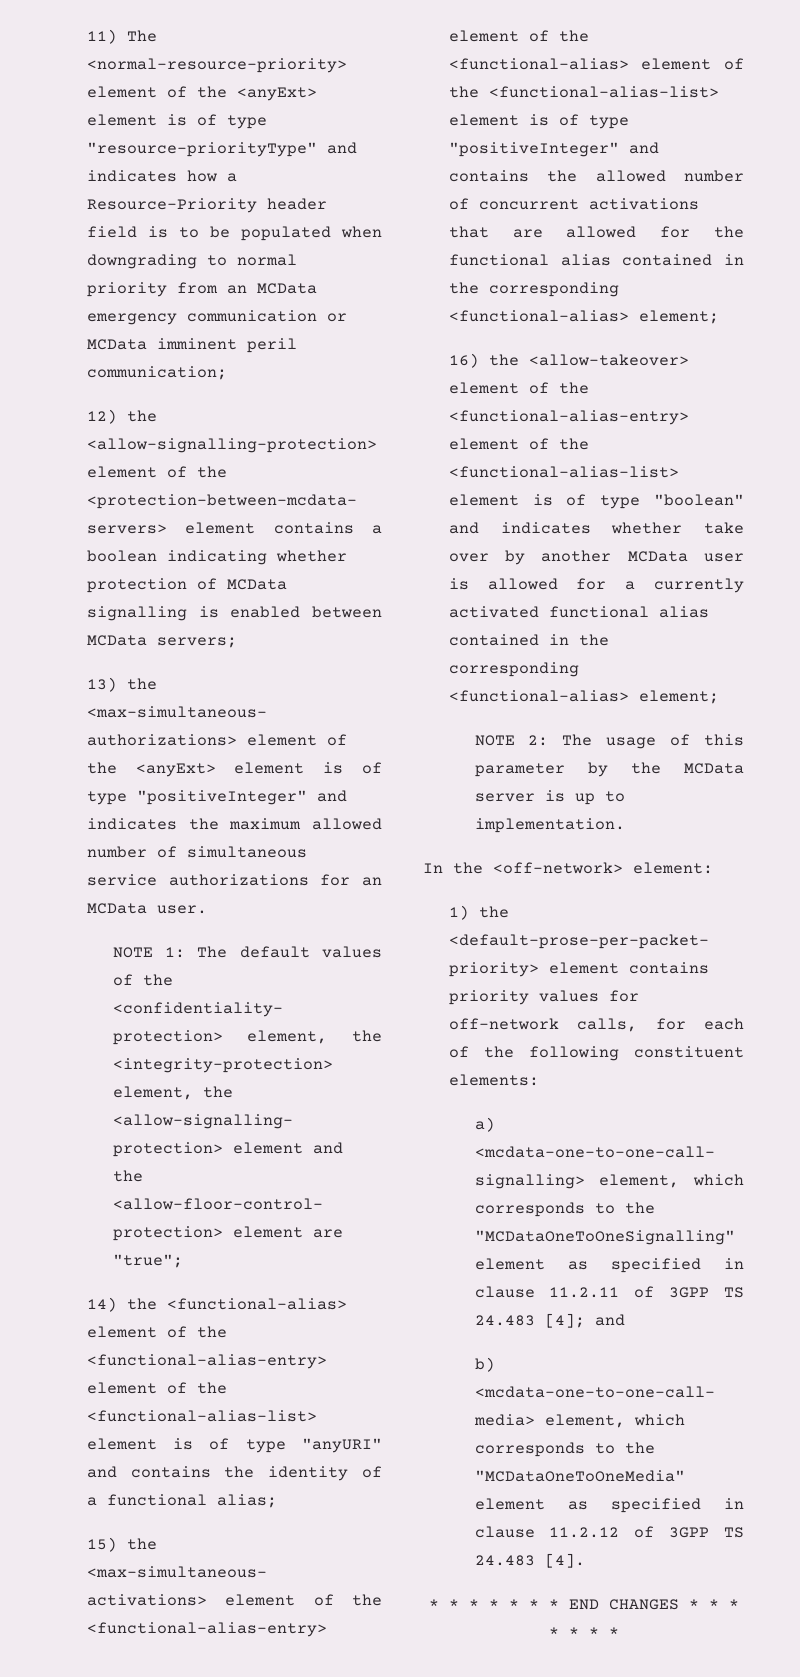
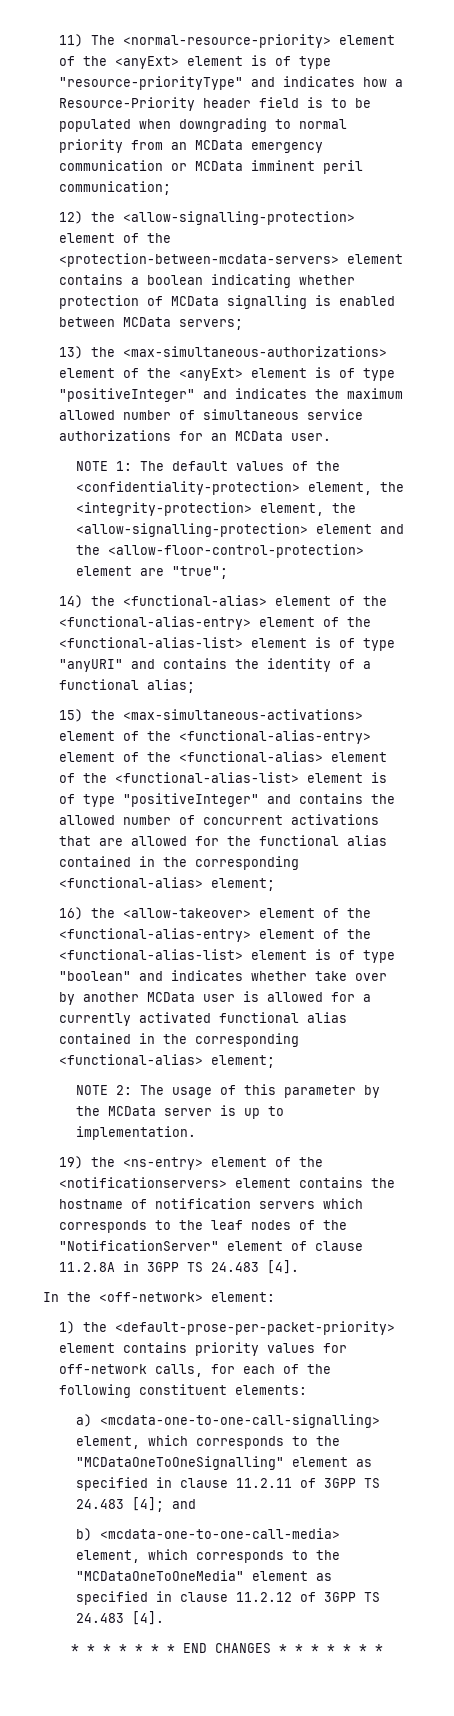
(625, 825) none -> [59,1156,324,1170] [59,1177,396,1188] [59,1198,364,1209] [59,1220,348,1233] [59,1240,364,1251] [59,1260,300,1274] // 19) the <ns-entry> element of the <notificationservers> element contains the hostname of notification servers which corresponds to the leaf nodes of the "NotificationServer" element of clause 11.2.8A in 3GPP TS 24.483 [4].

